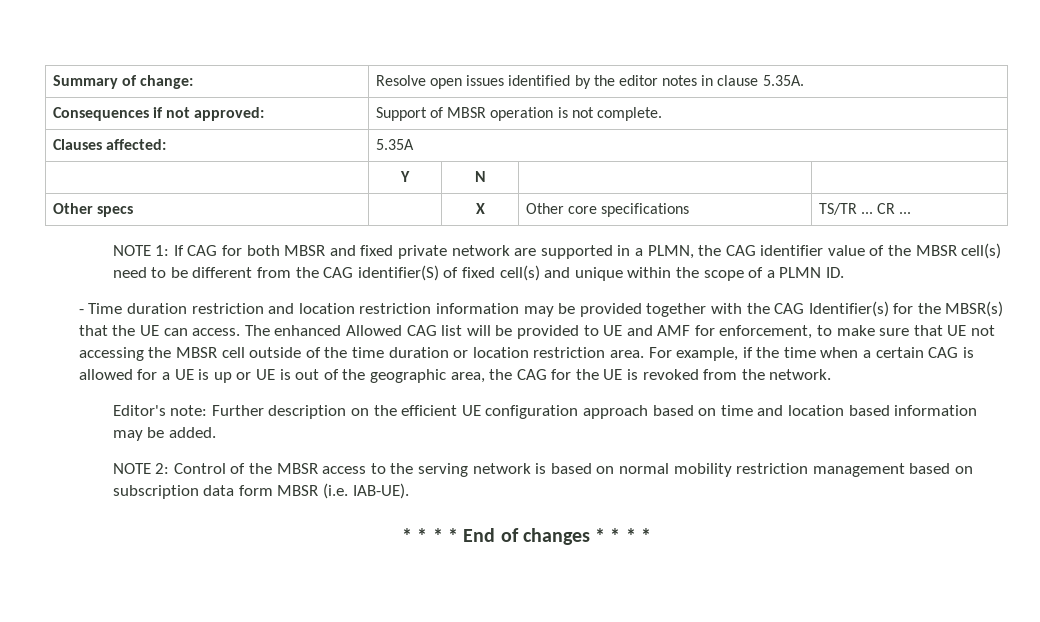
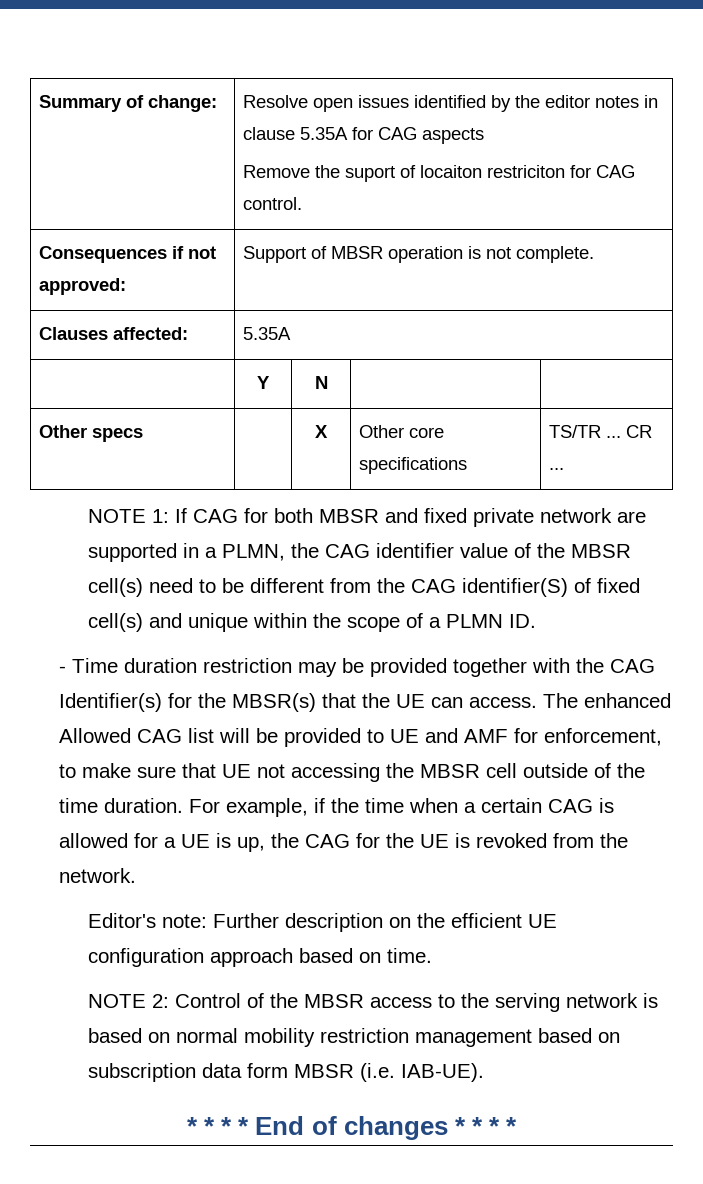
[762,75,804,86] 5.35A. -> [300,127,485,144] [243,165,636,182] [243,197,303,210] 5.35A for CAG aspects // Remove the suport of locaiton restriciton for CAG control.
[268,303,519,314] and location restriction information -> (293, 665) none
[388,347,644,358] duration or location restriction area. -> [104,798,184,813] duration.
[213,369,485,383] up or UE is out of the geographic area, -> [237,837,266,852] up,
[720,405,978,416] [112,427,216,441] time and location based information may be added. -> [387,948,433,963] time.

